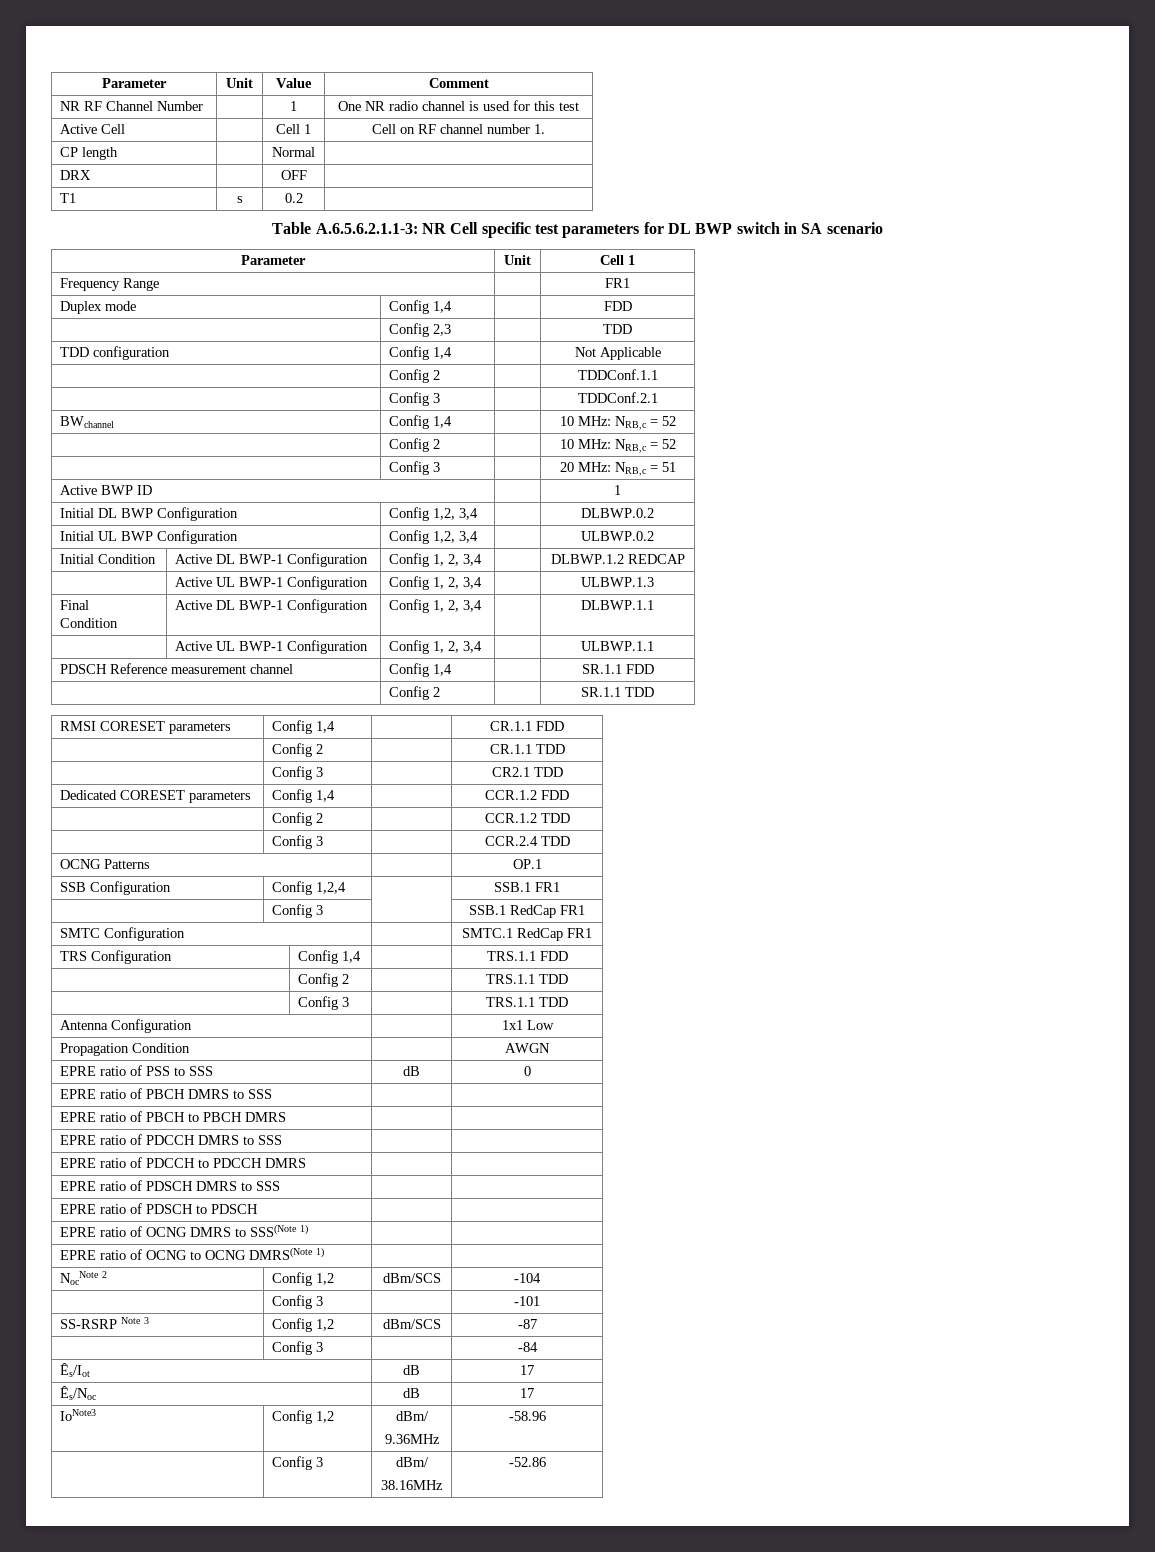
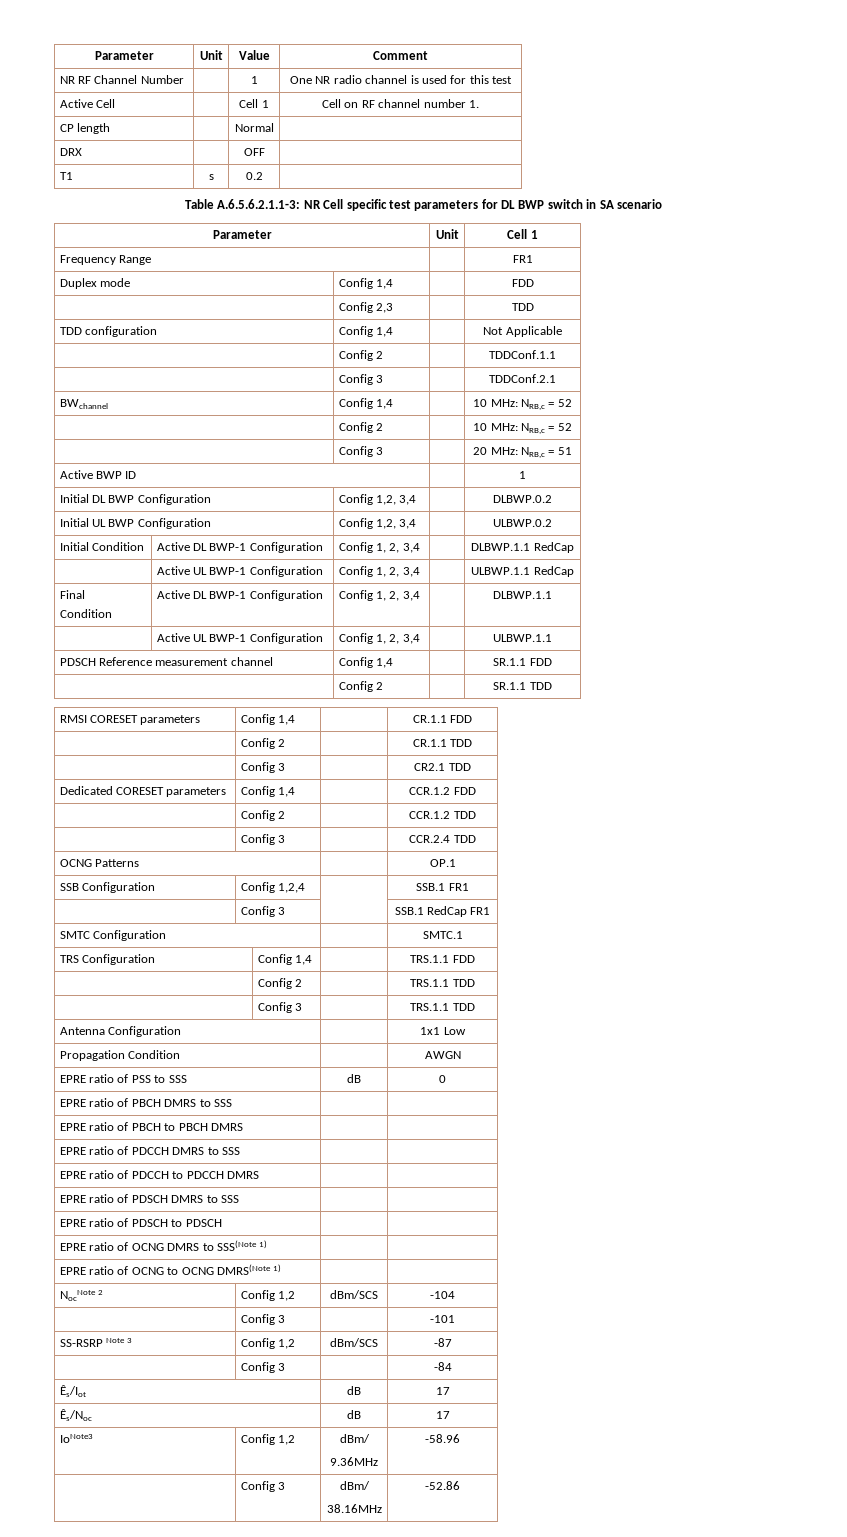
[550,554,685,564] [175,576,369,590] [389,576,483,590] [581,577,654,587] DLBWP.1.2 REDCAP // | Active UL BWP-1 Configuration | Config 1, 2, 3,4 | | ULBWP.1.3 -> [471,542,574,553] [156,566,323,577] [338,566,420,577] [471,566,574,577] DLBWP.1.1 RedCap // | Active UL BWP-1 Configuration | Config 1, 2, 3,4 | | ULBWP.1.1 RedCap
[517,928,592,941] RedCap FR1 -> (463, 935) none

